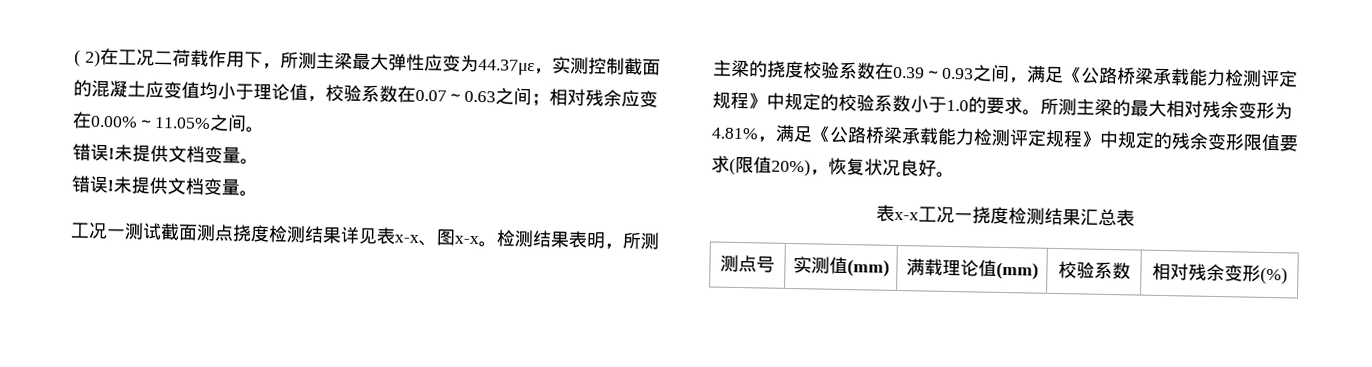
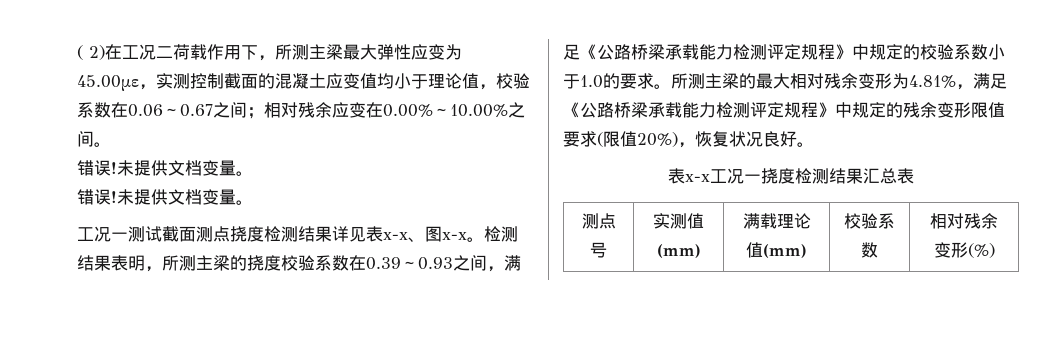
[477,59,535,76] 44.37με -> [77,75,139,91] 45.00με
[415,89,496,103] 0.07～0.63 -> [128,104,213,117] 0.06～0.67
[154,116,211,130] 11.05% -> [450,104,508,117] 10.00%

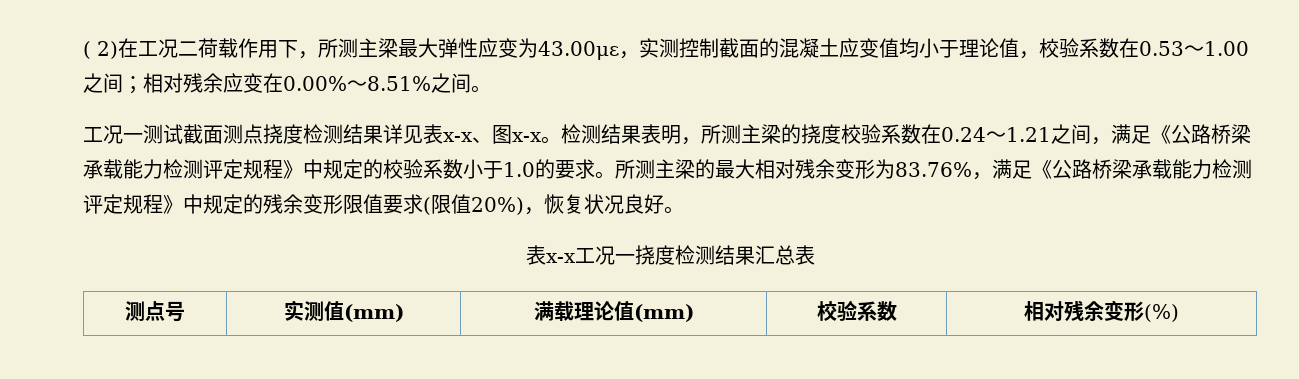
[77,75,139,91] 45.00με -> [538,41,619,60] 43.00με
[128,104,213,117] 0.06～0.67 -> [1139,41,1249,56] 0.53～1.00
[450,104,508,117] 10.00% -> [367,76,431,91] 8.51%
[77,160,253,176] [77,189,253,205] // 错误!未提供文档变量。 // 错误!未提供文档变量。 -> (491, 89) none
[366,257,453,270] 0.39～0.93 -> [941,127,1051,142] 0.24～1.21
[909,75,956,88] 4.81% -> [895,162,972,177] 83.76%

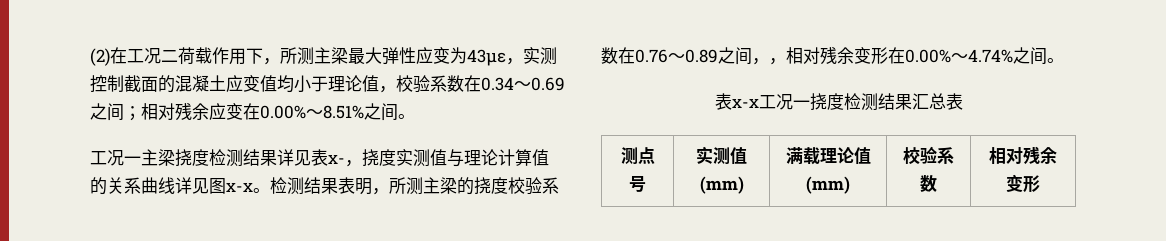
[83,41,118,59] ( 2) -> [90,48,110,66] (2)
[538,41,619,60] 43.00με -> [467,49,506,66] 43με
[1139,41,1249,56] 0.53～1.00 -> [481,77,565,91] 0.34～0.69
[143,124,263,144] 测试截面测点 -> [141,149,175,166] 主梁
[443,132,492,143] x-x、 -> [328,149,549,167] [90,177,209,195] x-，挠度实测值与理论计算值的关系曲线详见
[941,124,1251,145] [83,159,1252,180] [83,194,664,215] 0.24～1.21之间，满足《公路桥梁承载能力检测评定规程》中规定的校验系数小于1.0的要求。所测主梁的最大相对残余变形为83.76%，满足《公路桥梁承载能力检测评定规程》中规定的残余变形限值要求(限值20%)，恢复状况良好 -> [635,47,1047,65] 0.76～0.89之间，，相对残余变形在0.00%～4.74%之间
[1144,304,1179,322] (%) -> (1040, 184) none

